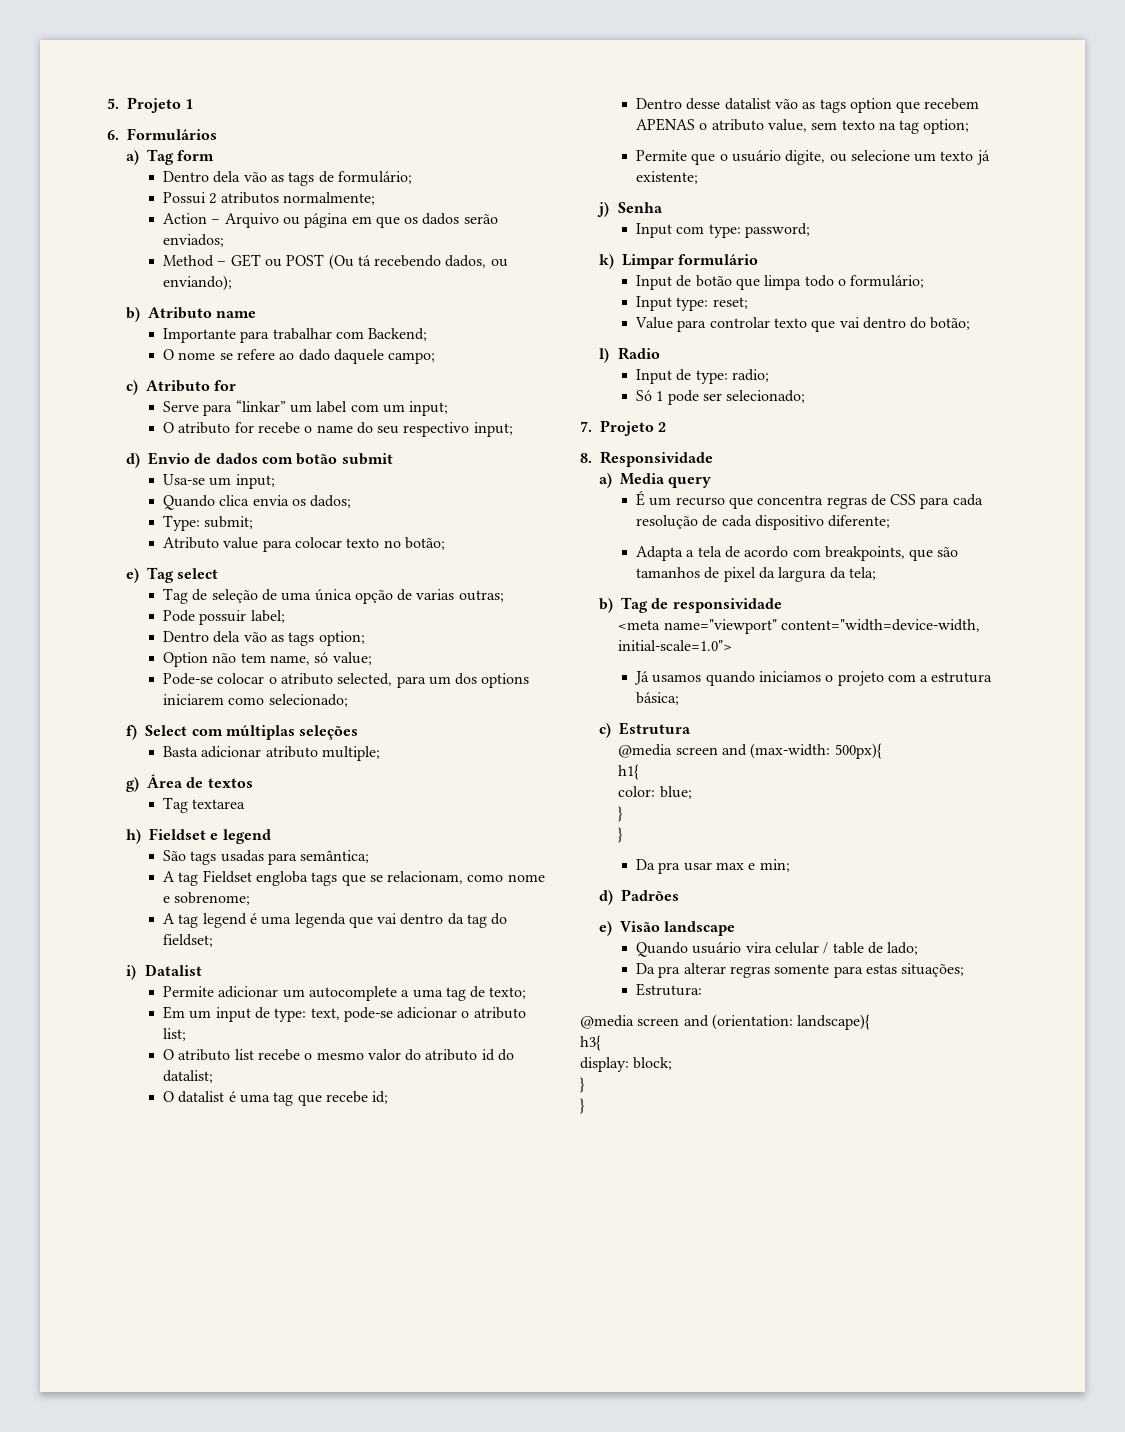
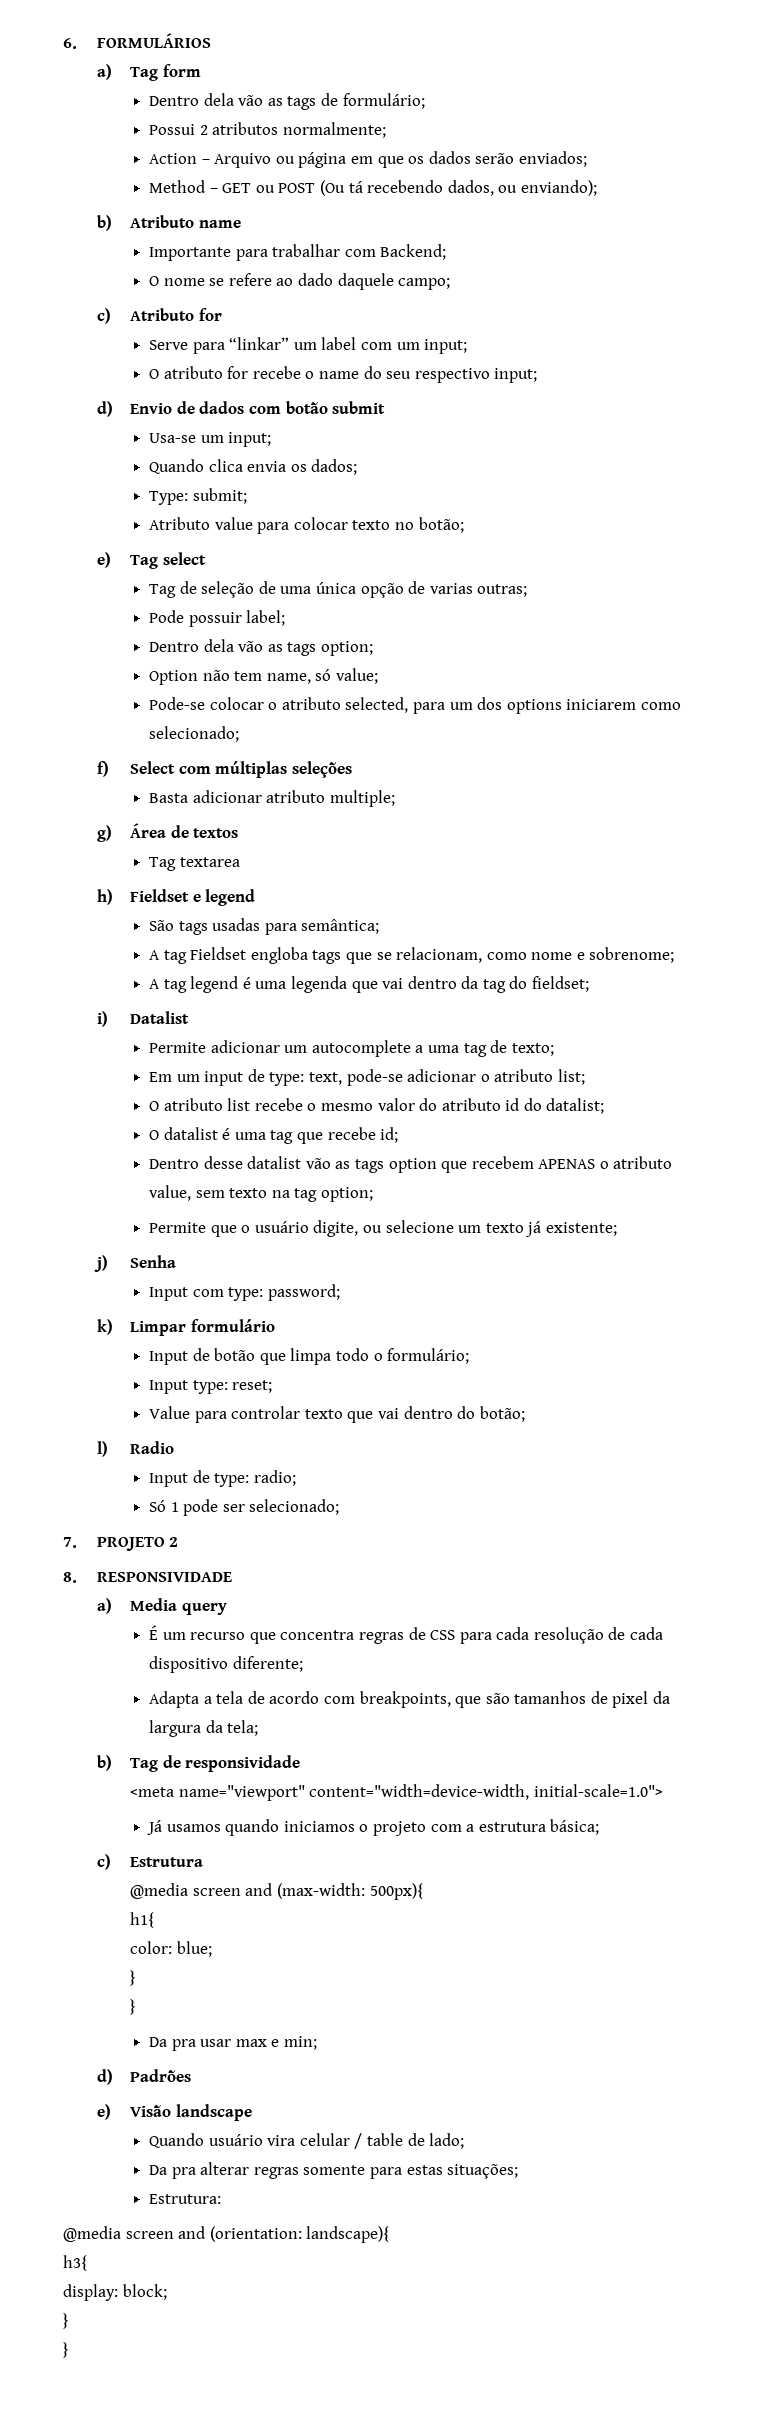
[107,97,194,113] [107,128,217,140] 5. Projeto 1 // 6. Formulários -> [63,33,211,49] 6. FORMULÁRIOS
[600,420,654,436] Projeto -> [96,1537,165,1551] PROJETO
[600,451,713,467] Responsividade -> [96,1572,232,1582] RESPONSIVIDADE

